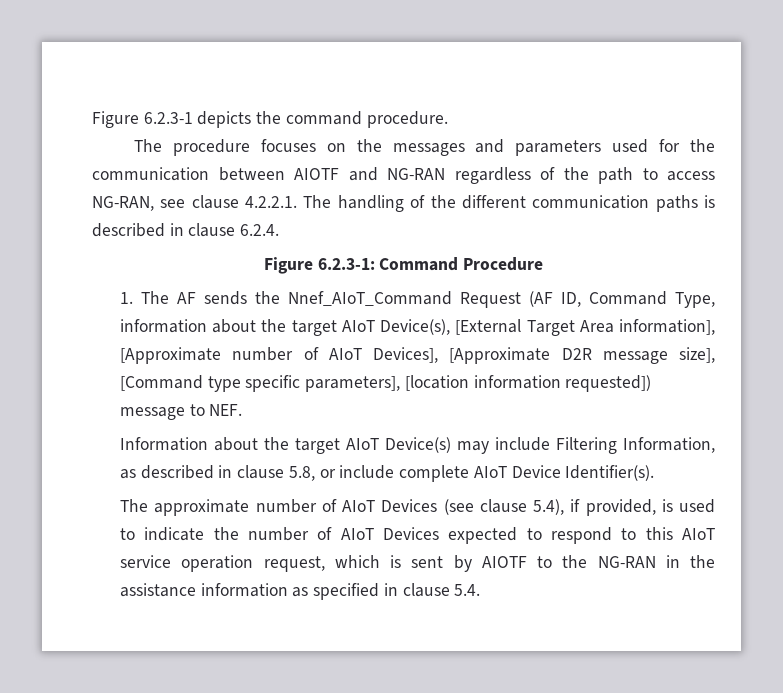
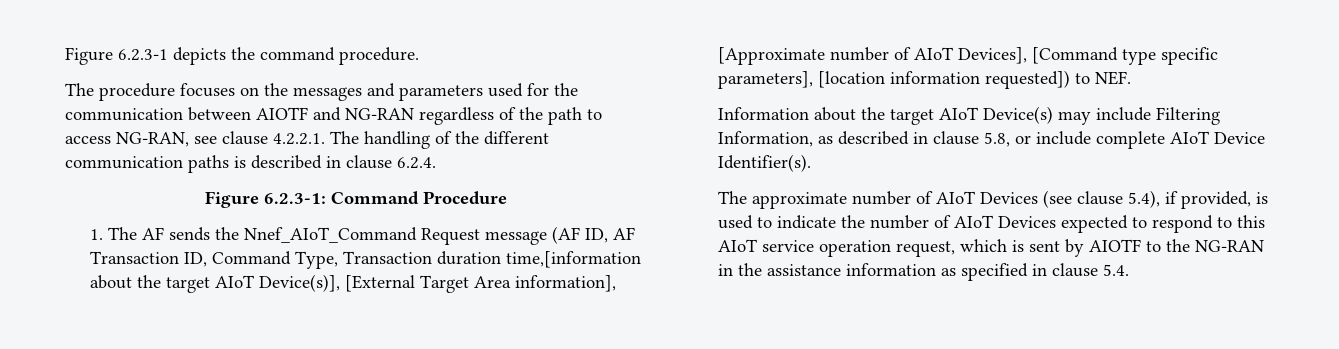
(521, 300) none -> [485,231,548,245] message
[588,291,716,308] [119,319,451,336] Command Type, information about the target AIoT Device(s), -> [613,227,636,240] [90,251,642,269] [90,274,341,293] AF Transaction ID, Command Type, Transaction duration time,[information about the target AIoT Device(s)],
[449,347,716,364] [Approximate D2R message size], -> (1028, 55) none
[119,407,185,420] message -> (1071, 79) none

